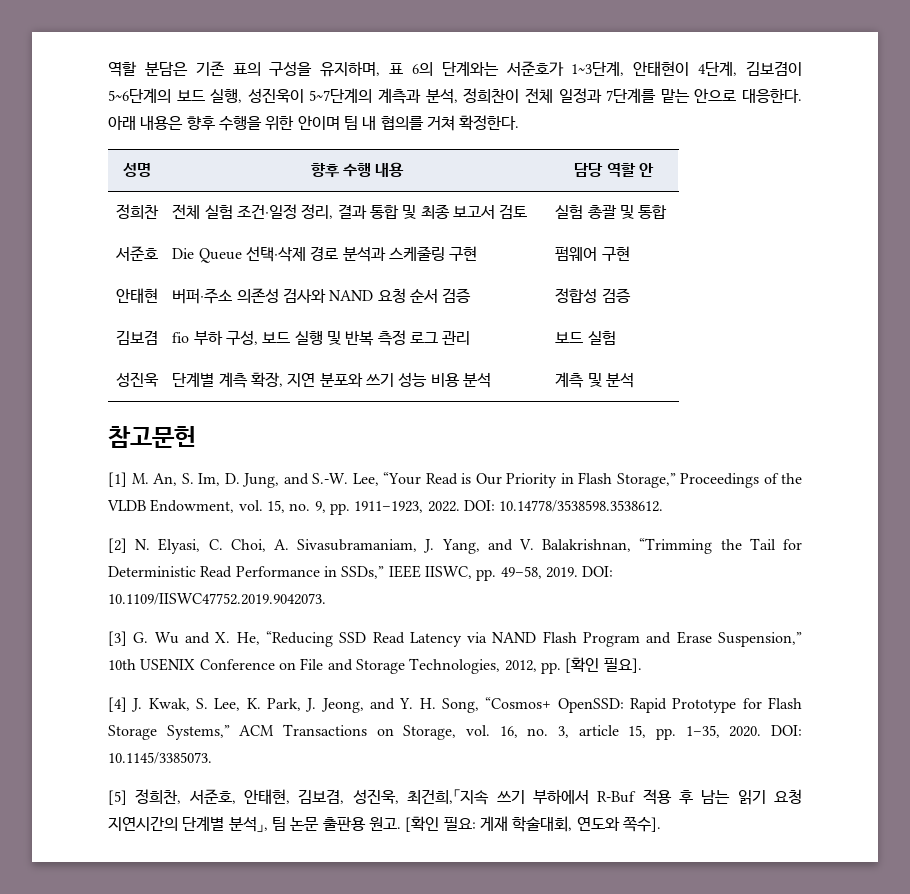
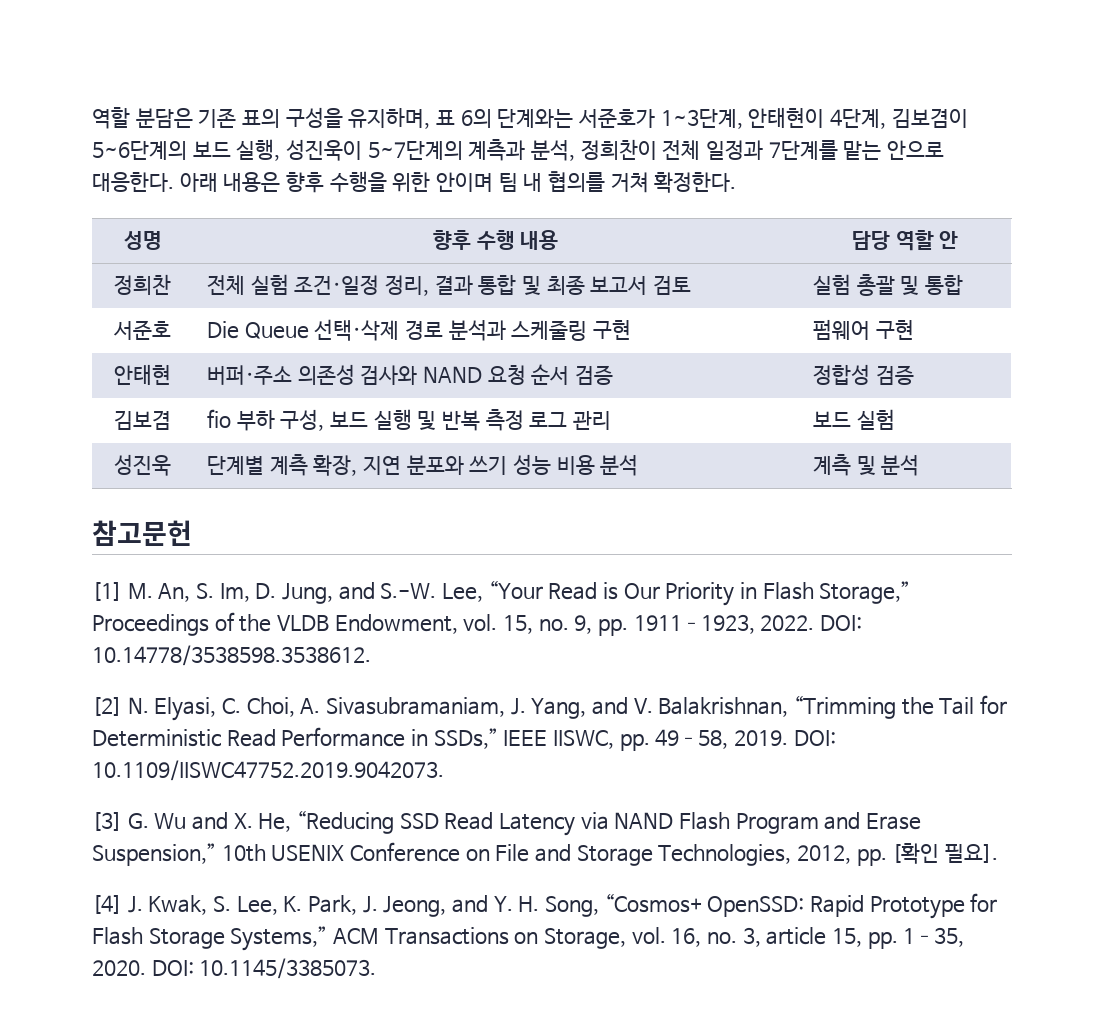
[108,789,803,805] [108,816,661,833] // [5] 정희찬, 서준호, 안태현, 김보겸, 성진욱, 최건희,「지속 쓰기 부하에서 R-Buf 적용 후 남는 읽기 요청 지연시간의 단계별 분석」, 팀 논문 출판용 원고. [확인 필요: 게재 학술대회, 연도와 쪽수]. -> (377, 968) none

